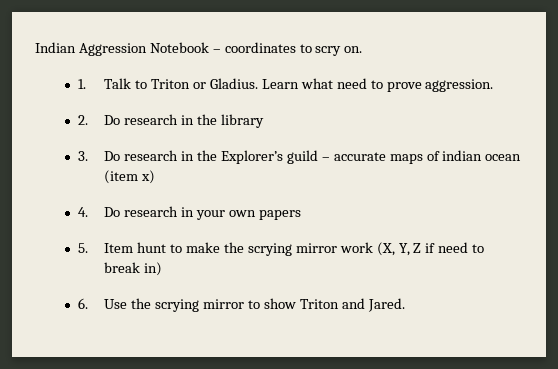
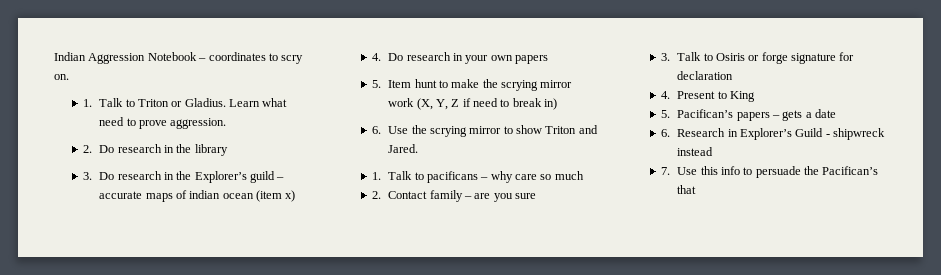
(405, 305) none -> [372,171,584,183] [372,190,537,202] [661,52,855,64] [677,71,734,80] [661,91,755,102] [661,109,837,121] [661,128,886,140] [677,147,714,156] [661,166,879,178] [677,185,697,194] // 1. Talk to pacificans – why care so much // 2. Contact family – are you sure // 3. Talk to Osiris or forge signature for declaration // 4. Present to King // 5. Pacifican’s papers – gets a date // 6. Research in Explorer’s Guild - shipwreck instead // 7. Use this info to persuade the Pacifican’s that

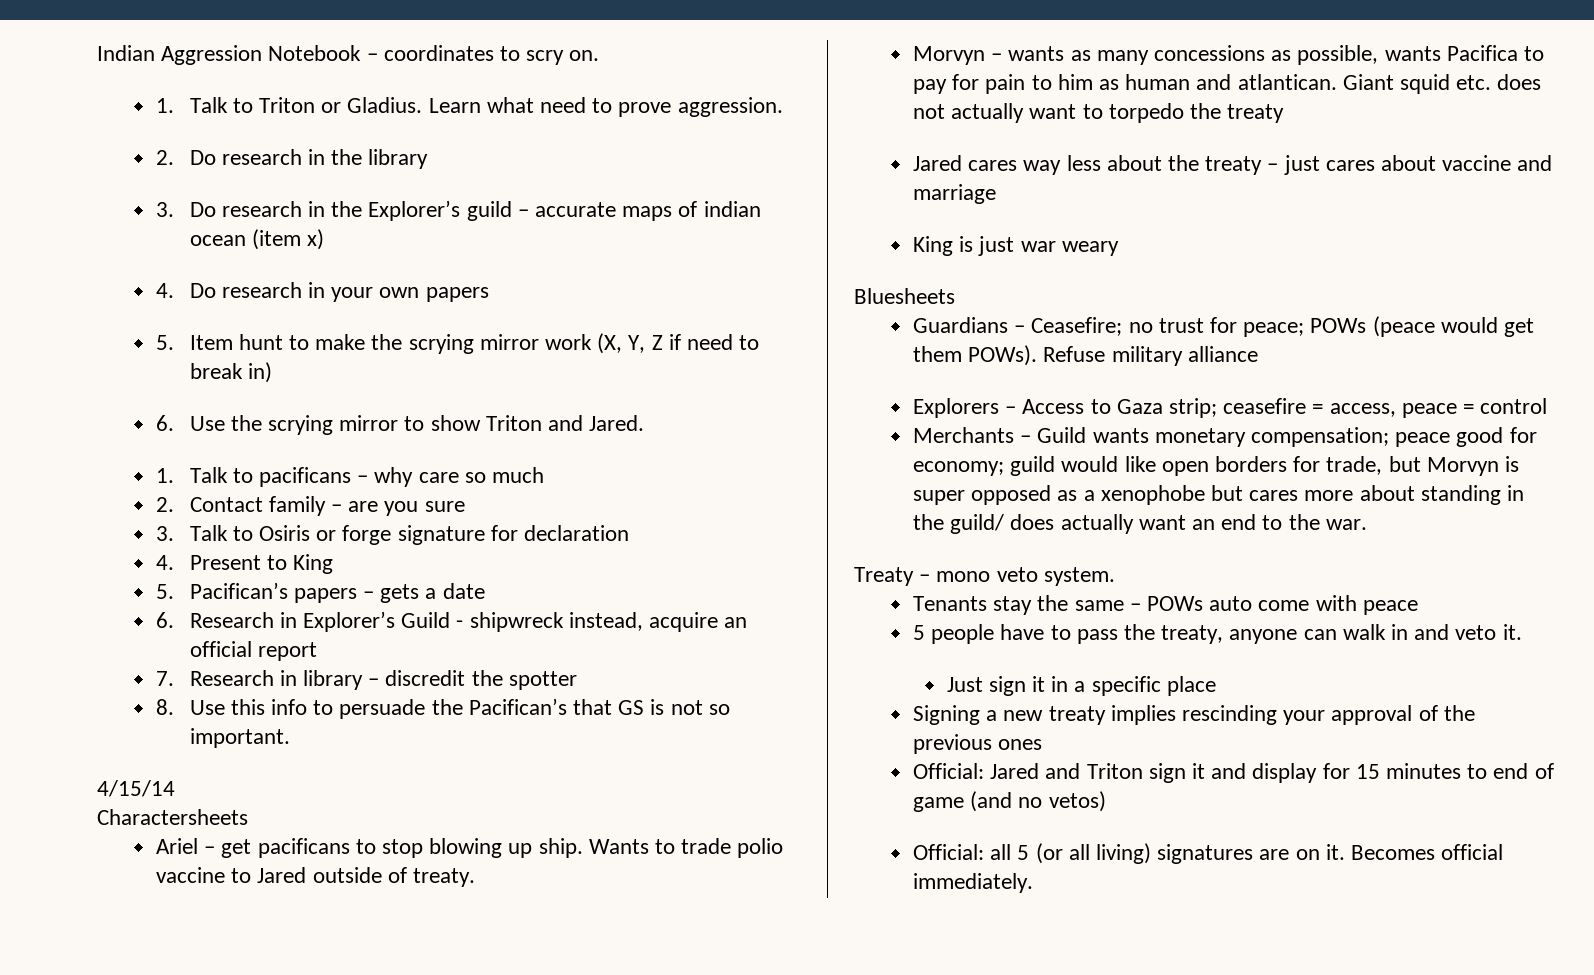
[677,147,714,156] [661,167,671,175] instead // 7. -> [568,612,748,632] [189,641,317,661] [155,670,577,690] [155,699,174,715] instead, acquire an official report // 7. Research in library – discredit the spotter // 8.
(697, 189) none -> [618,699,730,715] [189,728,290,748] [97,780,175,797] [97,809,248,825] [155,838,784,858] [155,867,475,887] [912,45,1545,65] [912,74,1542,94] [912,103,1285,123] [912,155,1553,175] [912,184,996,204] [912,236,1119,256] [854,288,955,304] [912,316,1535,337] [912,345,1258,366] [912,398,1548,418] [912,427,1537,447] [912,456,1520,476] [912,485,1525,505] [912,514,1367,534] [854,567,1115,586] [912,595,1418,615] [912,624,1522,644] [946,676,1216,696] [912,705,1475,725] [912,734,1043,754] [912,763,1554,783] [912,791,1106,812] [912,843,1504,864] [912,873,1033,893] GS is not so important. // 4/15/14 // Charactersheets // Ariel – get pacificans to stop blowing up ship. Wants to trade polio vaccine to Jared outside of treaty. // Morvyn – wants as many concessions as possible, wants Pacifica to pay for pain to him as human and atlantican. Giant squid etc. does not actually want to torpedo the treaty // Jared cares way less about the treaty – just cares about vaccine and marriage // King is just war weary // Bluesheets // Guardians – Ceasefire; no trust for peace; POWs (peace would get them POWs). Refuse military alliance // Explorers – Access to Gaza strip; ceasefire = access, peace = control // Merchants – Guild wants monetary compensation; peace good for economy; guild would like open borders for trade, but Morvyn is super opposed as a xenophobe but cares more about standing in the guild/ does actually want an end to the war. // Treaty – mono veto system. // Tenants stay the same – POWs auto come with peace // 5 people have to pass the treaty, anyone can walk in and veto it. // Just sign it in a specific place // Signing a new treaty implies rescinding your approval of the previous ones // Official: Jared and Triton sign it and display for 15 minutes to end of game (and no vetos) // Official: all 5 (or all living) signatures are on it. Becomes official immediately.

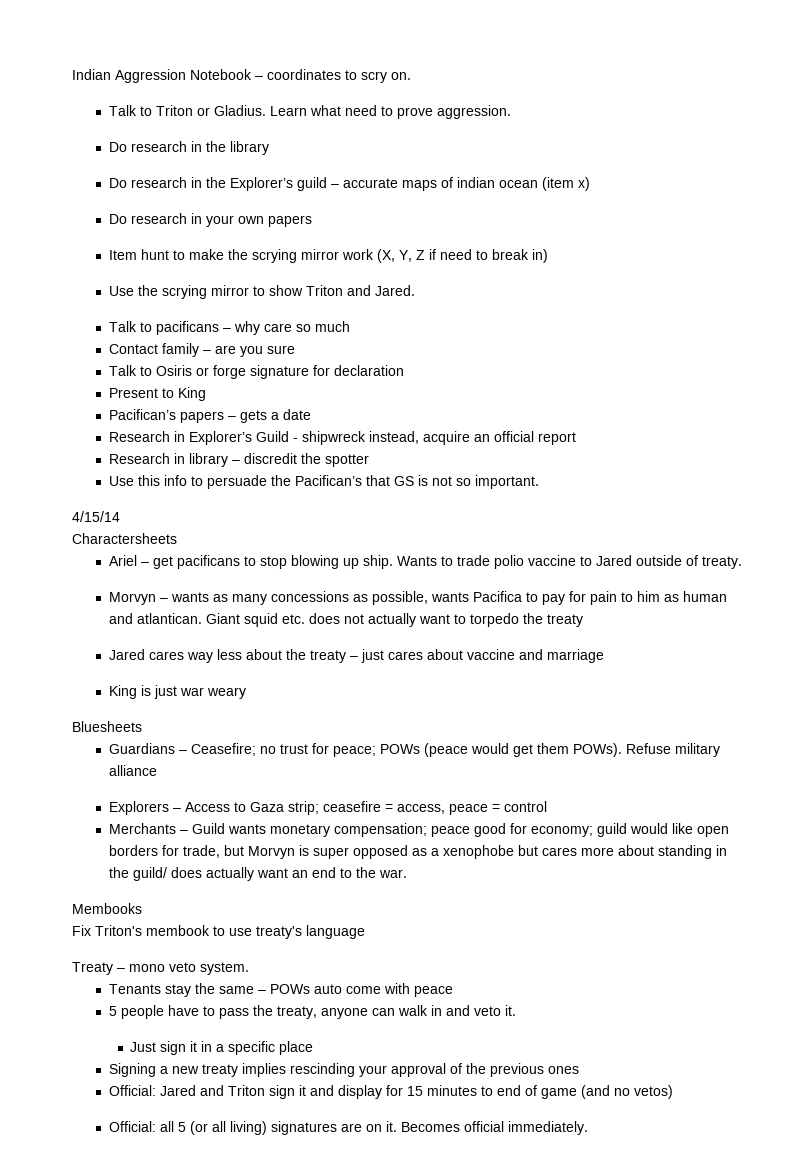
[155,98,174,113] 1. -> (411, 76) none
[155,150,174,165] 2. -> (511, 112) none
[155,202,174,217] 3. -> (269, 148) none
[155,283,174,298] 4. -> (590, 184) none
[155,335,174,350] 5. -> (312, 221) none
[155,415,174,431] 6. -> (548, 256) none
[155,468,174,483] 1. -> (415, 290) none
[155,497,174,512] 2. -> (350, 326) none
[155,526,174,541] 3. -> (295, 349) none
[155,555,174,570] 4. -> (404, 370) none
[155,584,174,599] 5. -> (206, 394) none
[155,612,174,628] 6. -> (311, 414) none
[155,671,174,686] 7. -> (576, 438) none
[155,699,174,715] 8. -> (369, 460) none
(1367, 524) none -> [72,903,142,914] [72,925,365,939] // Membooks // Fix Triton's membook to use treaty's language

